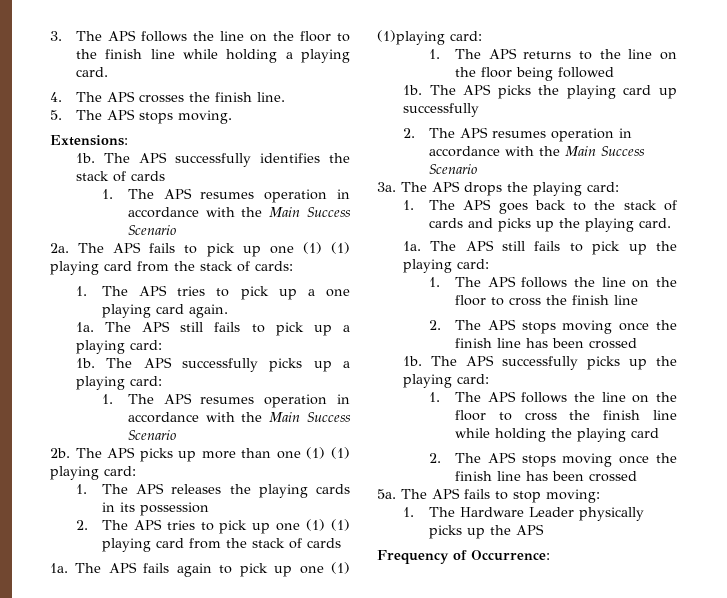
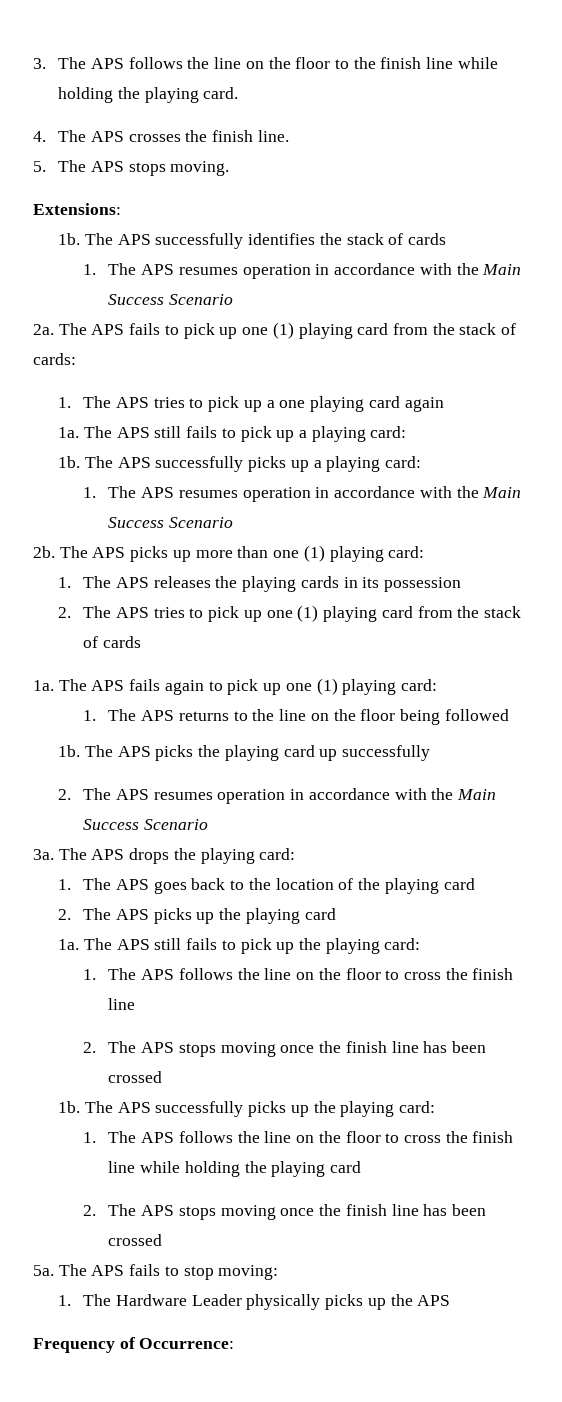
[285,52,293,59] a -> [117,87,140,99] the
[331,242,350,254] (1) -> (294, 330) none
[188,304,228,318] again. -> [404,397,444,412] again
[330,447,350,459] (1) -> (325, 553) none
[331,519,351,531] (1) -> (319, 613) none
[377,30,445,45] (1)playing -> [342,679,397,695] playing
[623,200,677,211] [428,218,671,232] stack of cards and picks up the playing card. -> [275,878,475,894] [58,908,336,924] location of the playing card // 2. The APS picks up the playing card

